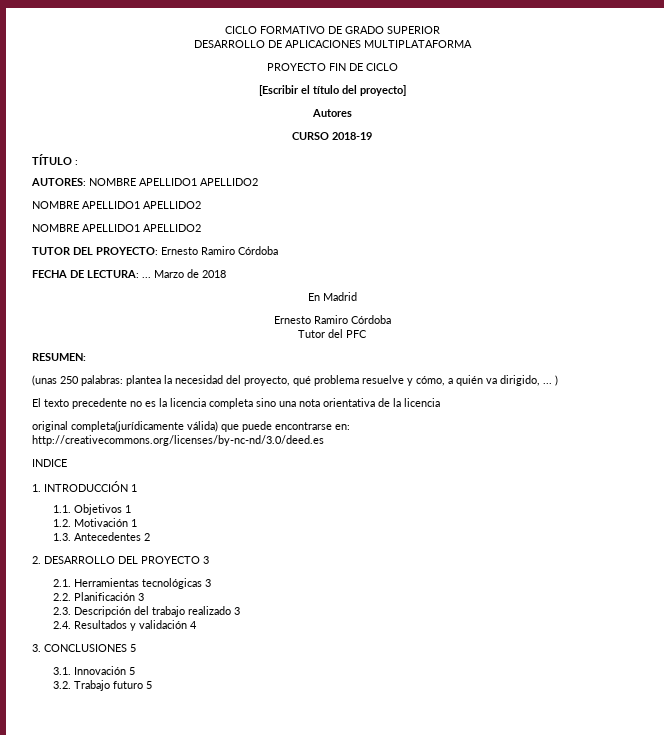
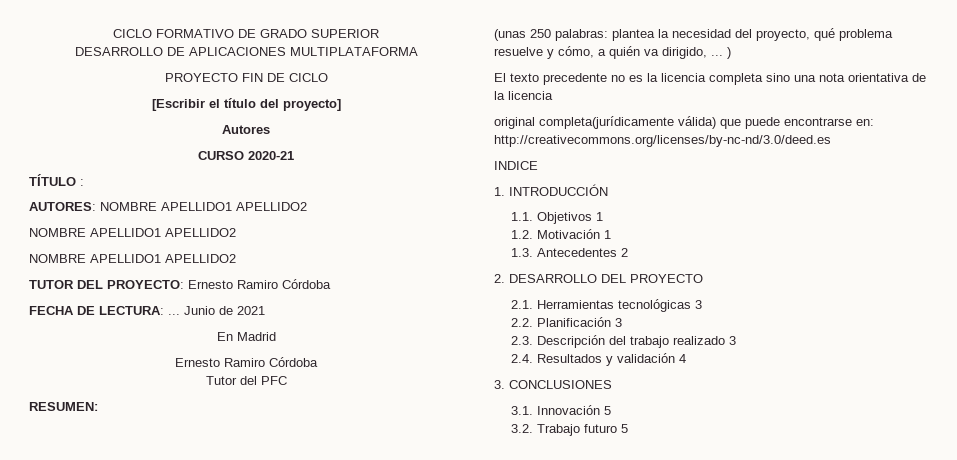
[332,132,372,140] 2018-19 -> [248,151,294,160] 2020-21
[154,269,226,278] Marzo de 2018 -> [184,306,265,315] Junio de 2021
[131,484,137,492] 1 -> (608, 190) none
[203,556,209,564] 3 -> (703, 278) none
[130,644,136,652] 5 -> (612, 384) none

